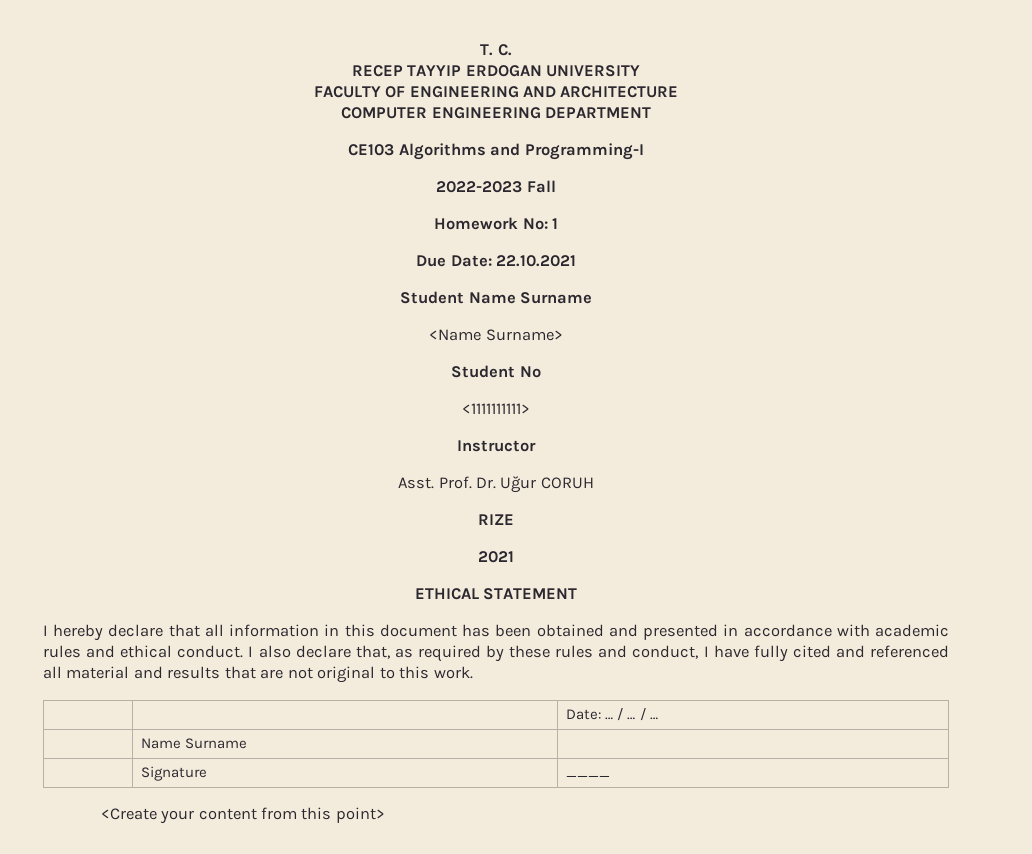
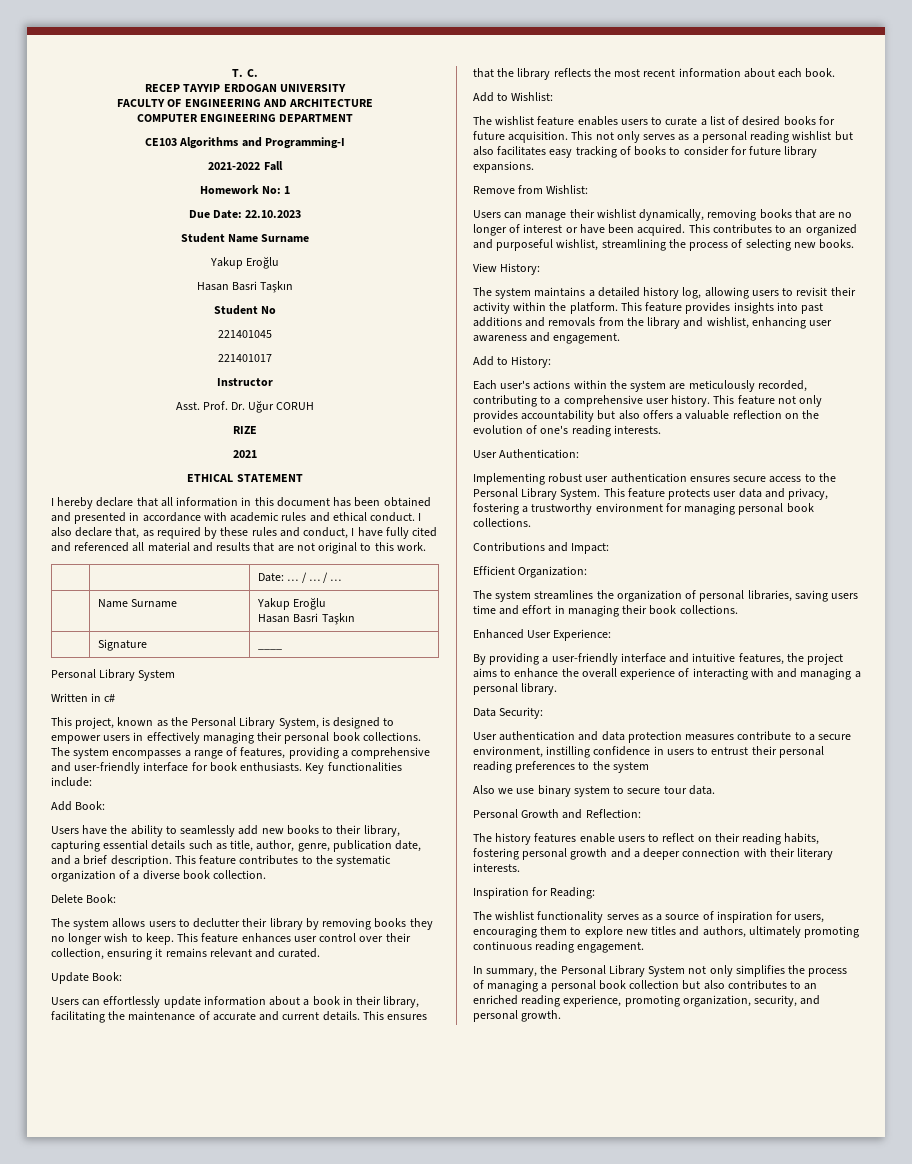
[436,181,523,193] 2022-2023 -> [208,162,261,170] 2021-2022
[495,255,576,267] 22.10.2021 -> [245,210,302,218] 22.10.2023
[429,329,563,341] <Name Surname> -> [209,256,280,269] [196,281,294,293] Yakup Eroğlu // Hasan Basri Taşkın
[462,403,530,414] <1111111111> -> [218,330,272,338] [218,354,272,362] 221401045 // 221401017
[141,766,208,781] [566,775,611,777] [100,807,385,824] // | Signature | ____ // <Create your content from this point> -> [257,597,327,610] [258,613,355,625] [98,639,148,651] [258,648,283,650] [51,669,176,681] [51,693,116,702] [51,717,395,729] [51,732,421,744] [51,747,431,759] [51,762,402,774] [51,777,92,787] [51,801,106,811] [51,825,400,837] [51,840,422,852] [51,855,392,867] [51,870,267,882] [51,894,117,903] [51,918,433,930] [51,933,411,945] [51,948,321,960] [51,972,123,984] [51,996,420,1008] [51,1011,428,1023] [473,68,836,80] [473,92,554,102] [473,116,835,126] [473,131,853,143] [473,146,818,158] [473,161,534,173] [473,185,589,194] [473,209,853,221] [473,224,857,236] [473,239,855,251] [473,263,541,275] [473,287,856,299] [473,302,824,314] [473,317,833,329] [473,332,621,344] [473,356,552,368] [473,380,807,392] [473,395,823,407] [473,410,820,422] [473,425,661,437] [473,449,580,459] [473,473,836,485] [473,488,829,500] [473,503,814,515] [473,518,531,527] [473,542,610,554] [473,566,588,578] [473,590,859,602] [473,605,738,617] [473,629,612,641] [473,653,844,665] [473,668,861,680] [473,683,558,695] [473,707,544,719] [473,731,852,743] [473,746,824,758] [473,761,649,773] [473,785,715,797] [473,809,641,819] [473,833,820,845] [473,848,834,860] [473,863,520,872] [473,887,596,899] [473,911,825,923] [473,926,860,938] [473,941,645,953] [473,965,848,977] [473,980,818,992] [473,995,821,1007] [473,1010,562,1022] Yakup Eroğlu // Hasan Basri Taşkın // | Signature | ____ // Personal Library System // Written in c# // This project, known as the Personal Library System, is designed to empower users in effectively managing their personal book collections. The system encompasses a range of features, providing a comprehensive and user-friendly interface for book enthusiasts. Key functionalities include: // Add Book: // Users have the ability to seamlessly add new books to their library, capturing essential details such as title, author, genre, publication date, and a brief description. This feature contributes to the systematic organization of a diverse book collection. // Delete Book: // The system allows users to declutter their library by removing books they no longer wish to keep. This feature enhances user control over their collection, ensuring it remains relevant and curated. // Update Book: // Users can effortlessly update information about a book in their library, facilitating the maintenance of accurate and current details. This ensures that the library reflects the most recent information about each book. // Add to Wishlist: // The wishlist feature enables users to curate a list of desired books for future acquisition. This not only serves as a personal reading wishlist but also facilitates easy tracking of books to consider for future library expansions. // Remove from Wishlist: // Users can manage their wishlist dynamically, removing books that are no longer of interest or have been acquired. This contributes to an organized and purposeful wishlist, streamlining the process of selecting new books. // View History: // The system maintains a detailed history log, allowing users to revisit their activity within the platform. This feature provides insights into past additions and removals from the library and wishlist, enhancing user awareness and engagement. // Add to History: // Each user's actions within the system are meticulously recorded, contributing to a comprehensive user history. This feature not only provides accountability but also offers a valuable reflection on the evolution of one's reading interests. // User Authentication: // Implementing robust user authentication ensures secure access to the Personal Library System. This feature protects user data and privacy, fostering a trustworthy environment for managing personal book collections. // Contributions and Impact: // Efficient Organization: // The system streamlines the organization of personal libraries, saving users time and effort in managing their book collections. // Enhanced User Experience: // By providing a user-friendly interface and intuitive features, the project aims to enhance the overall experience of interacting with and managing a personal library. // Data Security: // User authentication and data protection measures contribute to a secure environment, instilling confidence in users to entrust their personal reading preferences to the system // Also we use binary system to secure tour data. // Personal Growth and Reflection: // The history features enable users to reflect on their reading habits, fostering personal growth and a deeper connection with their literary interests. // Inspiration for Reading: // The wishlist functionality serves as a source of inspiration for users, encouraging them to explore new titles and authors, ultimately promoting continuous reading engagement. // In summary, the Personal Library System not only simplifies the process of managing a personal book collection but also contributes to an enriched reading experience, promoting organization, security, and personal growth.

